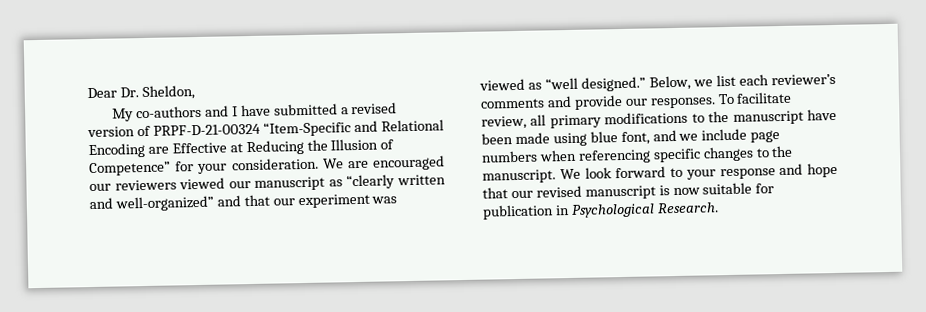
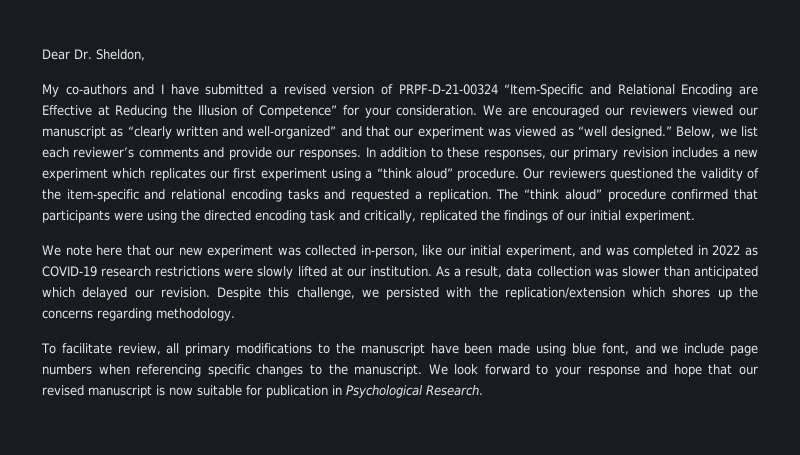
(716, 103) none -> [365,147,758,160] [42,168,759,181] [42,189,759,202] [42,210,695,223] [42,245,758,258] [42,266,759,279] [42,287,758,300] [42,308,235,321] In addition to these responses, our primary revision includes a new experiment which replicates our first experiment using a “think aloud” procedure. Our reviewers questioned the validity of the item-specific and relational encoding tasks and requested a replication. The “think aloud” procedure confirmed that participants were using the directed encoding task and critically, replicated the findings of our initial experiment. // We note here that our new experiment was collected in-person, like our initial experiment, and was completed in 2022 as COVID-19 research restrictions were slowly lifted at our institution. As a result, data collection was slower than anticipated which delayed our revision. Despite this challenge, we persisted with the replication/extension which shores up the concerns regarding methodology. //

